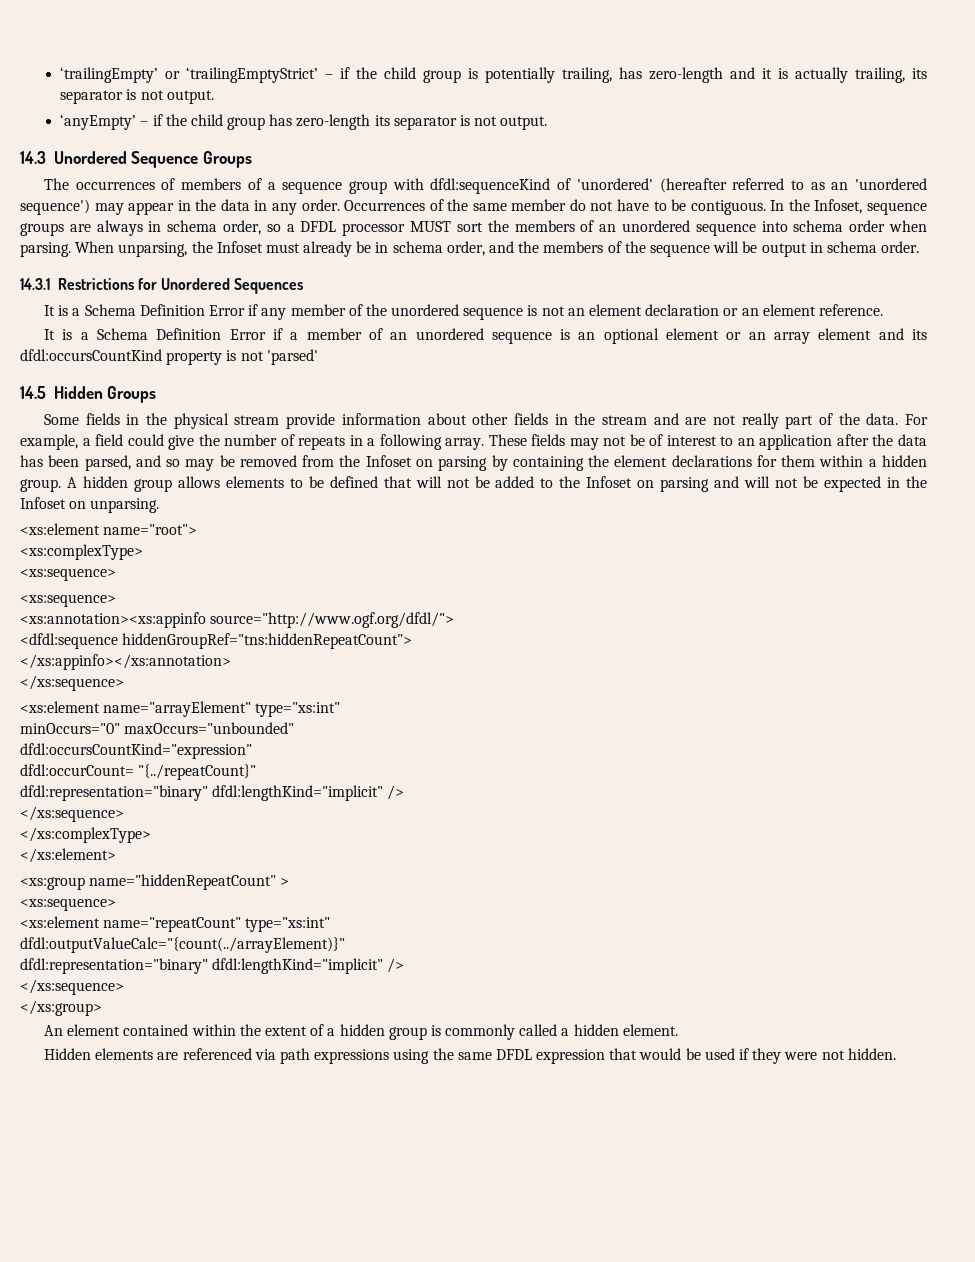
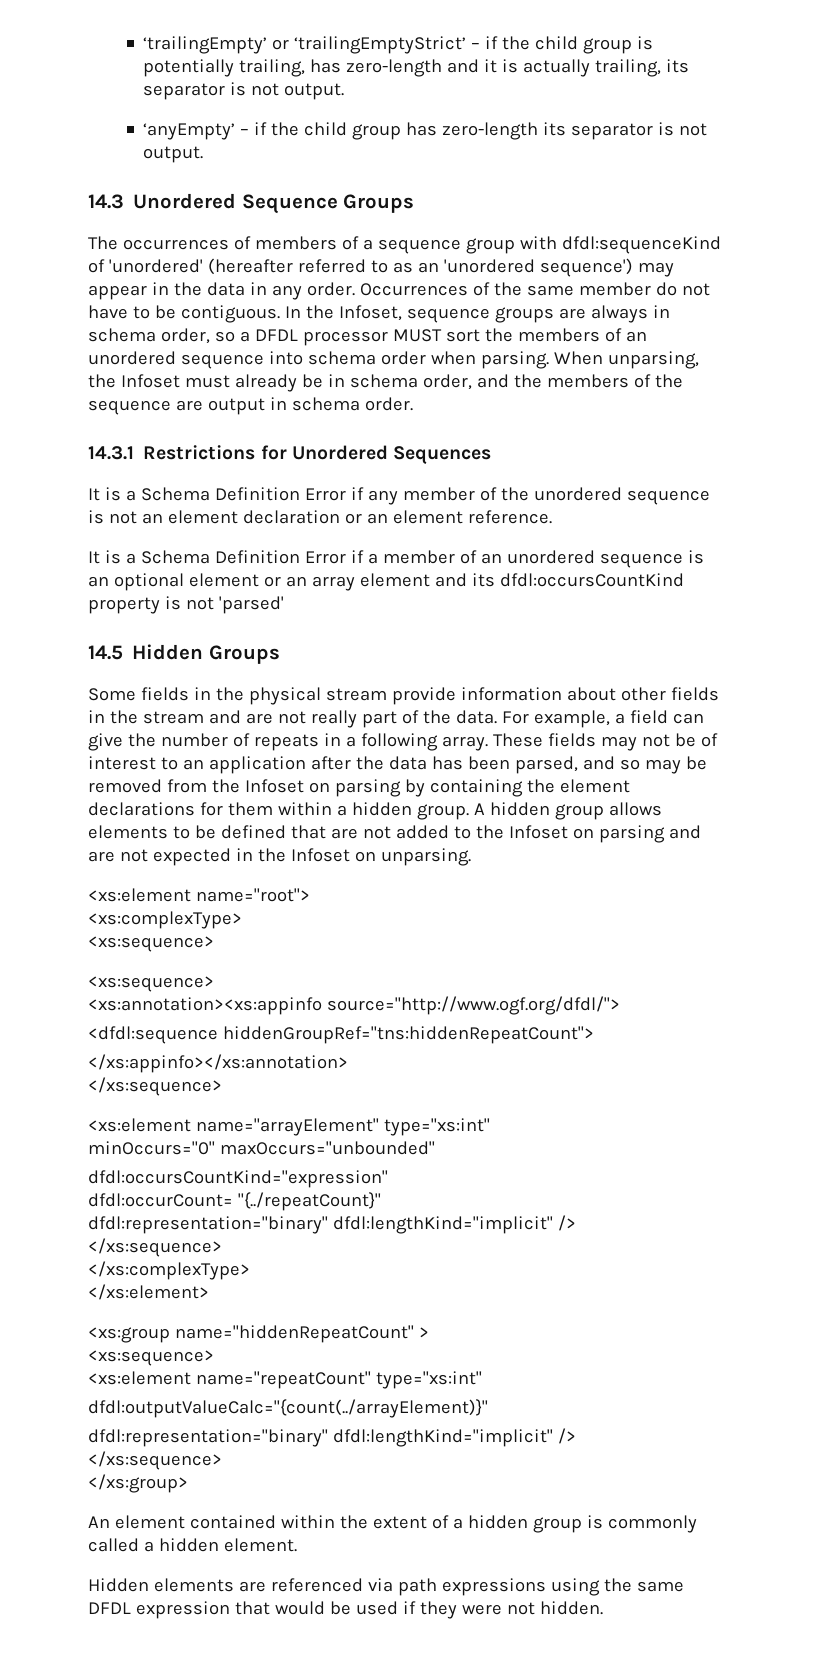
[713,241,758,253] will be -> [175,400,203,411] are
[127,434,164,446] could -> [672,713,704,724] can
[415,476,490,488] will not be -> [330,826,391,839] are not
[744,476,819,488] will not be -> [88,849,148,862] are not

